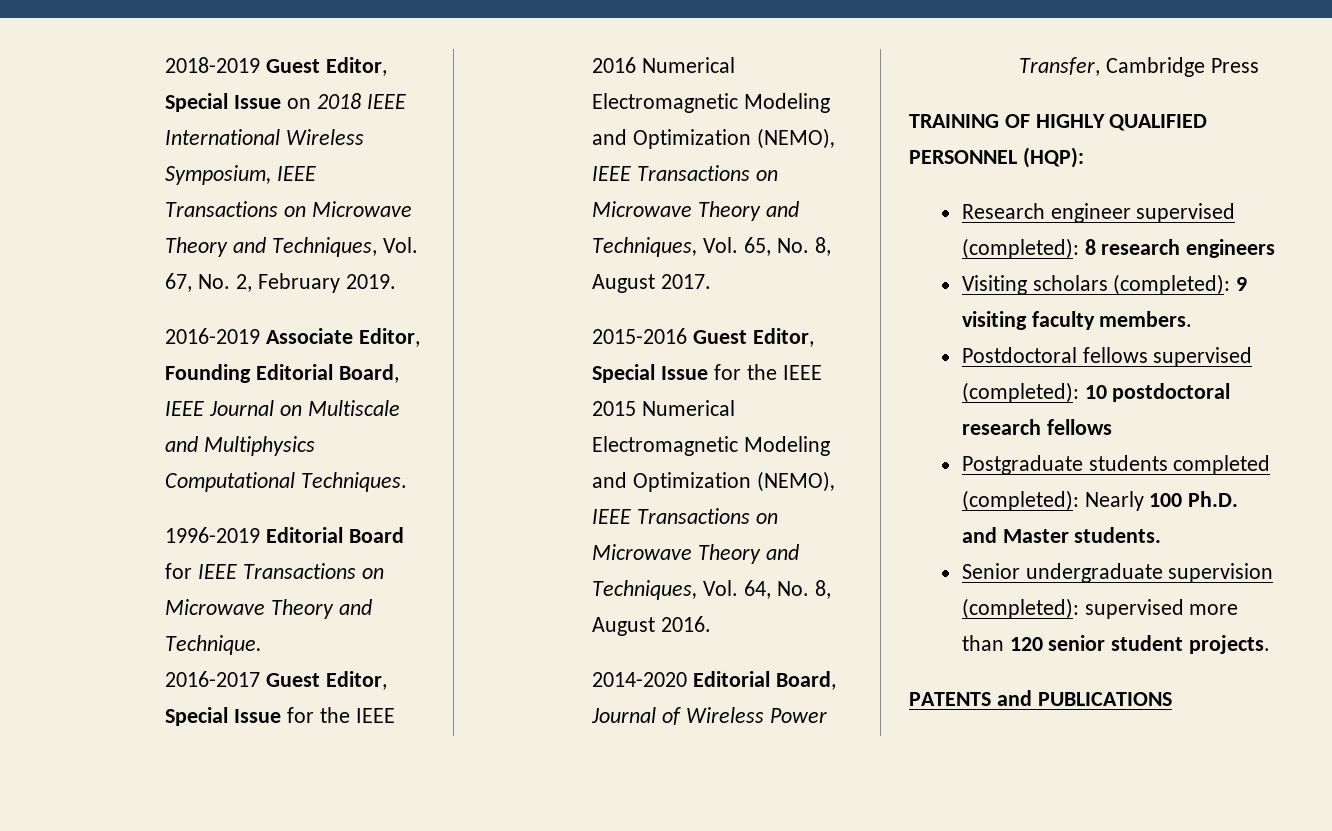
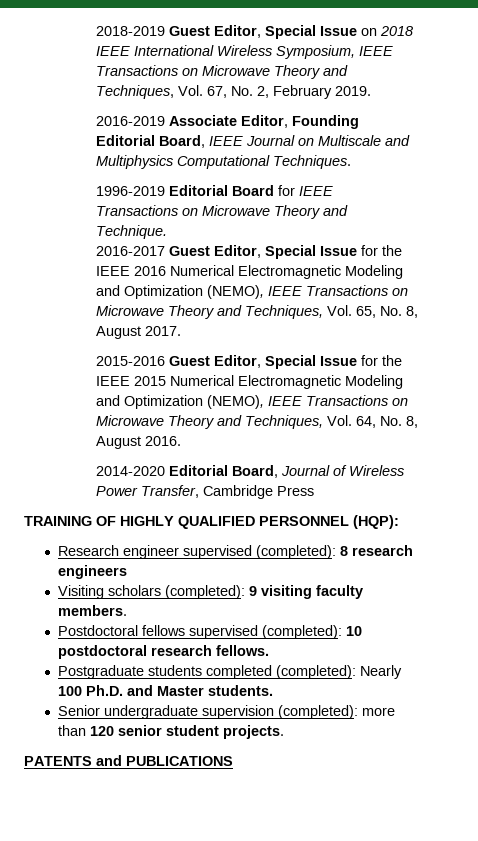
[1046,419,1112,435] fellows -> [215,645,269,656] fellows.
[1084,599,1184,619] supervised -> (358, 712) none

